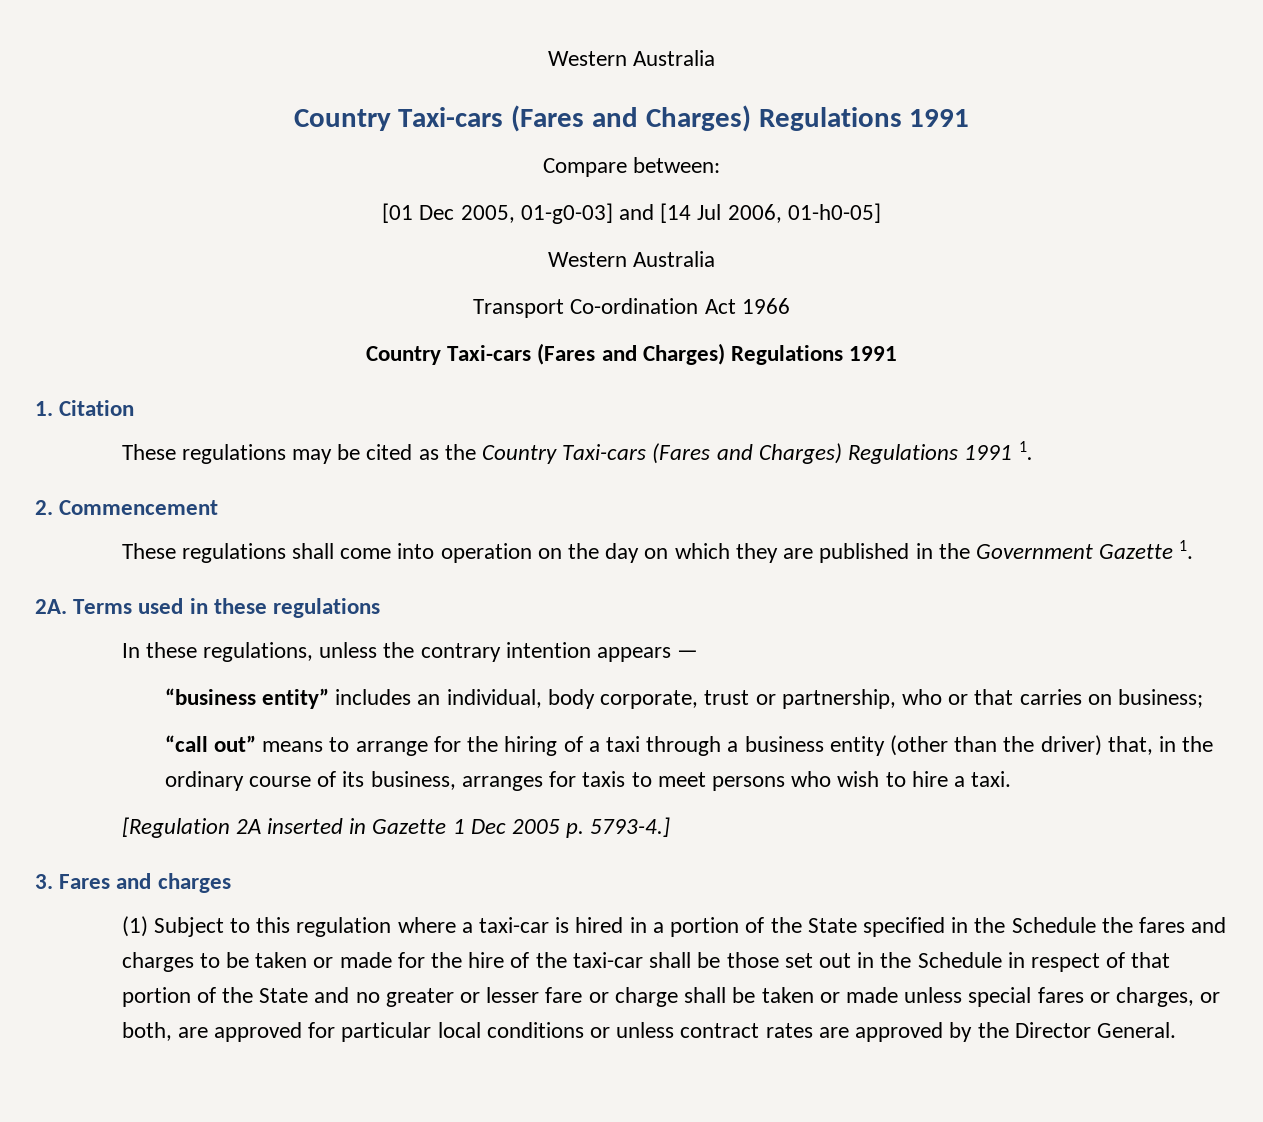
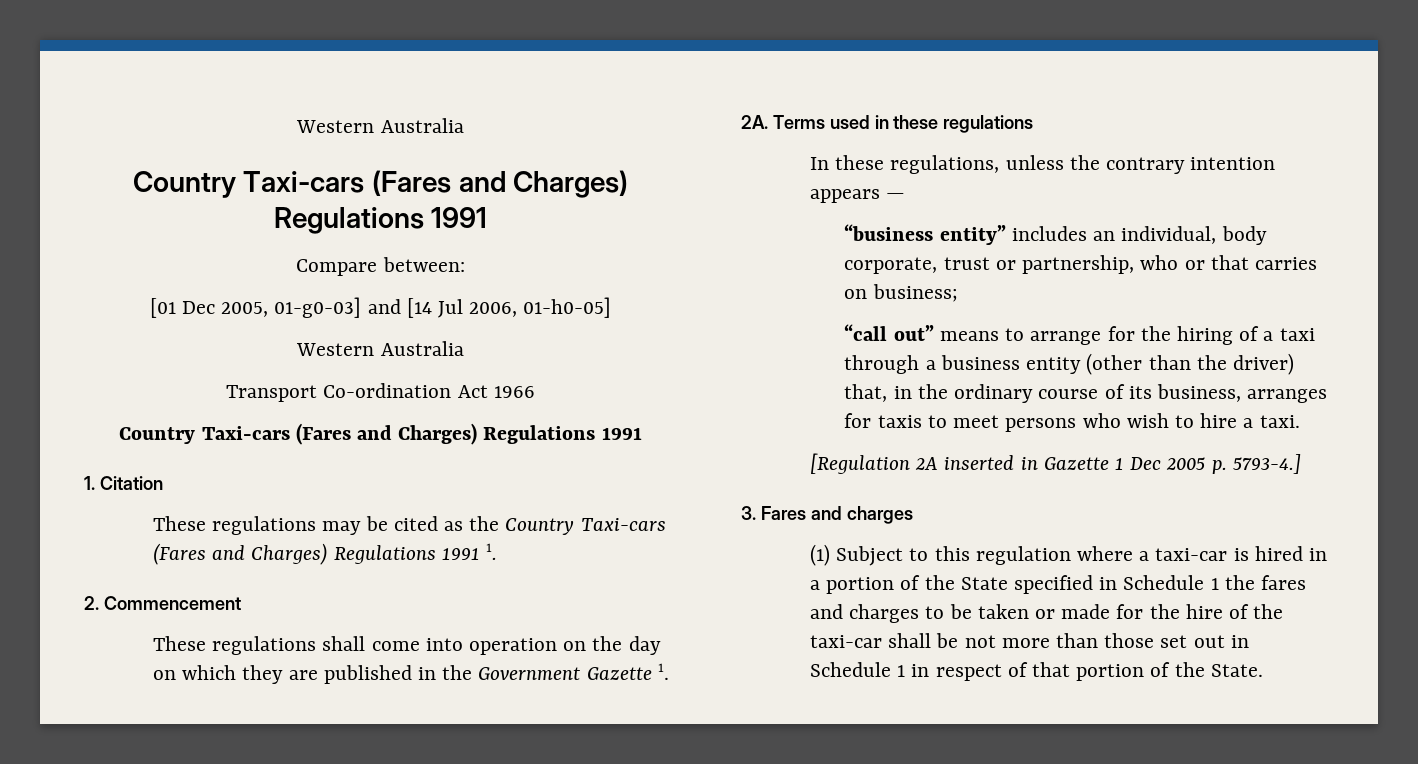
[974,917,1096,933] the Schedule -> [1123,575,1219,590] Schedule 1
(721, 960) none -> [964,633,1099,648] not more than
[880,952,1002,968] the Schedule -> [809,662,906,677] Schedule 1
[259,987,1221,1007] [121,1022,1176,1042] State and no greater or lesser fare or charge shall be taken or made unless special fares or charges, or both, are approved for particular local conditions or unless contract rates are approved by the Director General. -> [1210,664,1263,677] State.

